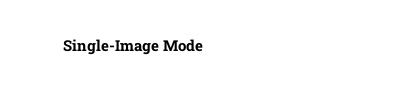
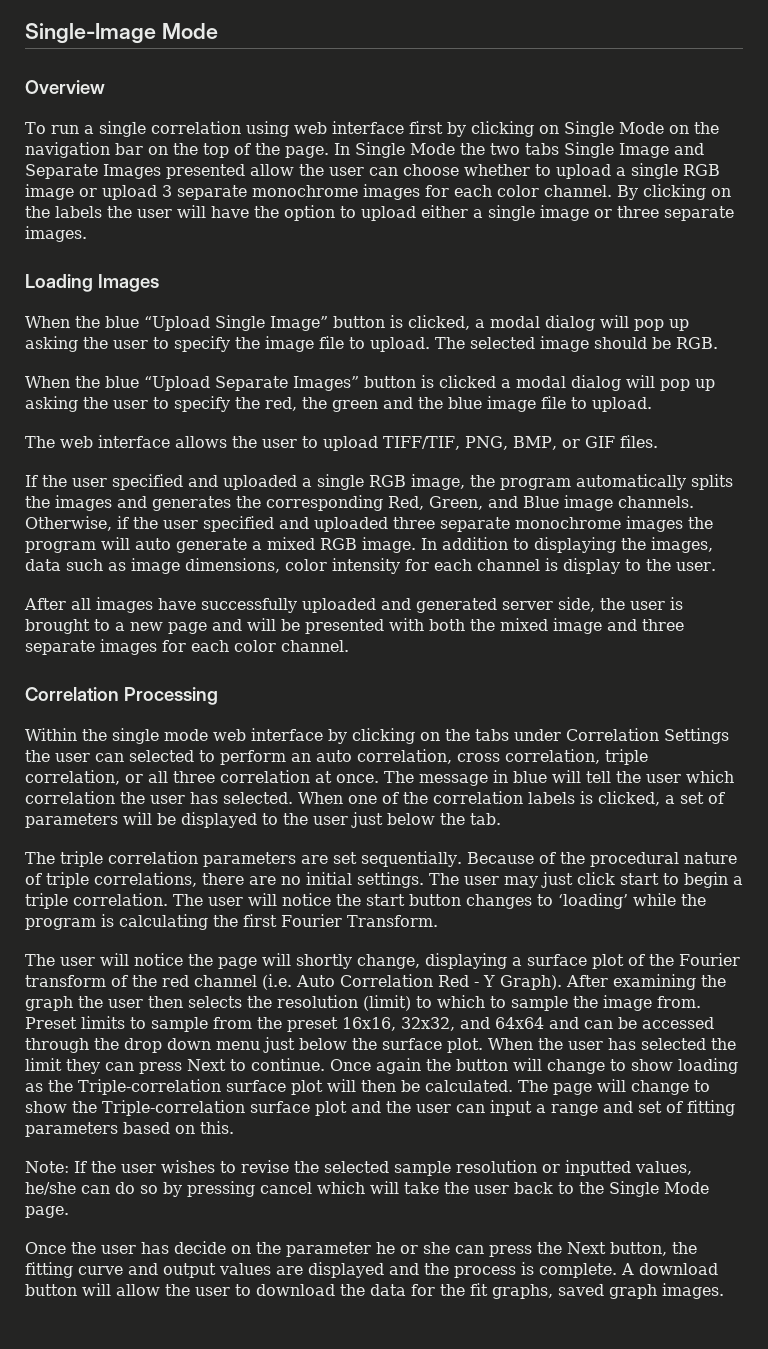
(204, 45) none -> [25,80,105,94] [25,121,719,137] [25,142,704,158] [25,163,720,179] [25,184,731,200] [25,205,734,221] [25,226,87,242] [25,274,159,292] [25,315,689,331] [25,336,718,352] [25,375,715,391] [25,396,652,412] [25,435,658,451] [25,474,733,490] [25,495,694,511] [25,516,713,532] [25,537,713,553] [25,558,716,574] [24,597,683,613] [25,618,684,634] [25,639,349,655] [25,687,218,705] [25,728,729,744] [25,749,648,765] [25,770,734,786] [25,791,725,806] [25,812,501,828] [25,851,737,867] [25,872,743,888] [25,893,706,909] [25,914,438,930] [25,953,740,969] [25,974,726,990] [25,995,701,1011] [25,1016,714,1032] [25,1037,736,1053] [25,1058,738,1074] [25,1079,710,1095] [25,1100,735,1116] [25,1121,234,1137] [25,1160,692,1176] [25,1181,709,1197] [25,1206,69,1218] [25,1241,697,1257] [25,1262,718,1278] [25,1283,724,1299] // Overview // To run a single correlation using web interface first by clicking on Single Mode on the navigation bar on the top of the page. In Single Mode the two tabs Single Image and Separate Images presented allow the user can choose whether to upload a single RGB image or upload 3 separate monochrome images for each color channel. By clicking on the labels the user will have the option to upload either a single image or three separate images. // Loading Images // When the blue “Upload Single Image” button is clicked, a modal dialog will pop up asking the user to specify the image file to upload. The selected image should be RGB. // When the blue “Upload Separate Images” button is clicked a modal dialog will pop up asking the user to specify the red, the green and the blue image file to upload. // The web interface allows the user to upload TIFF/TIF, PNG, BMP, or GIF files. // If the user specified and uploaded a single RGB image, the program automatically splits the images and generates the corresponding Red, Green, and Blue image channels. Otherwise, if the user specified and uploaded three separate monochrome images the program will auto generate a mixed RGB image. In addition to displaying the images, data such as image dimensions, color intensity for each channel is display to the user. // After all images have successfully uploaded and generated server side, the user is brought to a new page and will be presented with both the mixed image and three separate images for each color channel. // Correlation Processing // Within the single mode web interface by clicking on the tabs under Correlation Settings the user can selected to perform an auto correlation, cross correlation, triple correlation, or all three correlation at once. The message in blue will tell the user which correlation the user has selected. When one of the correlation labels is clicked, a set of parameters will be displayed to the user just below the tab. // The triple correlation parameters are set sequentially. Because of the procedural nature of triple correlations, there are no initial settings. The user may just click start to begin a triple correlation. The user will notice the start button changes to ‘loading’ while the program is calculating the first Fourier Transform. // The user will notice the page will shortly change, displaying a surface plot of the Fourier transform of the red channel (i.e. Auto Correlation Red - Y Graph). After examining the graph the user then selects the resolution (limit) to which to sample the image from. Preset limits to sample from the preset 16x16, 32x32, and 64x64 and can be accessed through the drop down menu just below the surface plot. When the user has selected the limit they can press Next to continue. Once again the button will change to show loading as the Triple-correlation surface plot will then be calculated. The page will change to show the Triple-correlation surface plot and the user can input a range and set of fitting parameters based on this. // Note: If the user wishes to revise the selected sample resolution or inputted values, he/she can do so by pressing cancel which will take the user back to the Single Mode page. // Once the user has decide on the parameter he or she can press the Next button, the fitting curve and output values are displayed and the process is complete. A download button will allow the user to download the data for the fit graphs, saved graph images.

